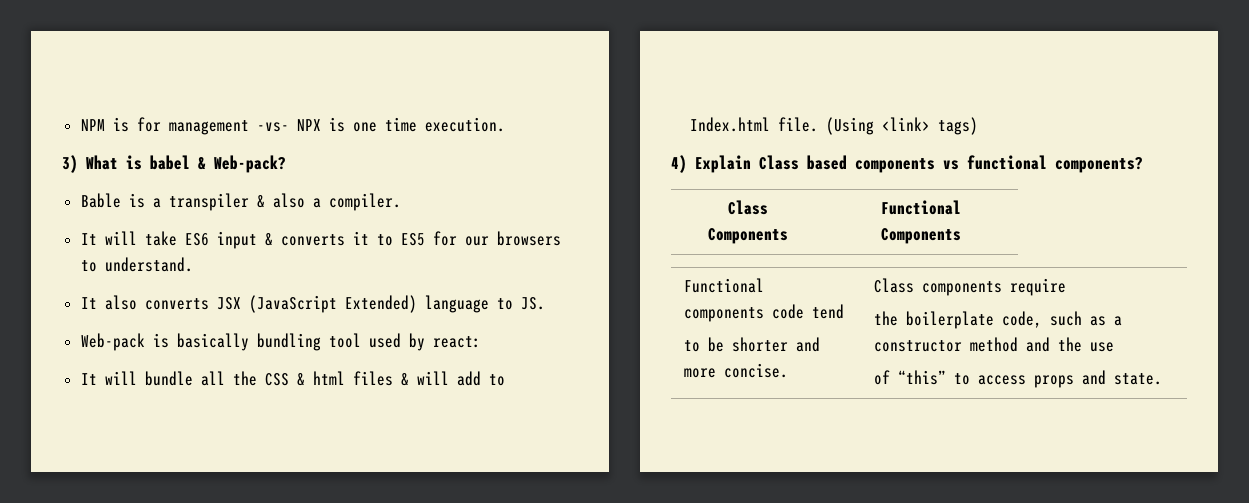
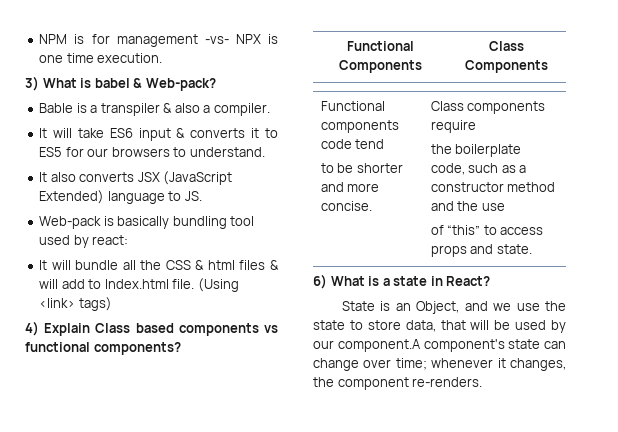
[728,200,768,215] Class -> [346,41,414,51] Functional
[881,200,961,215] Functional -> [488,41,524,51] Class
(1163, 379) none -> [313,274,491,289] [341,301,566,314] [313,320,566,333] [313,339,566,352] [313,358,566,371] [313,377,483,390] // 6) What is a state in React? // State is an Object, and we use the state to store data, that will be used by our component.A component's state can change over time; whenever it changes, the component re-renders.

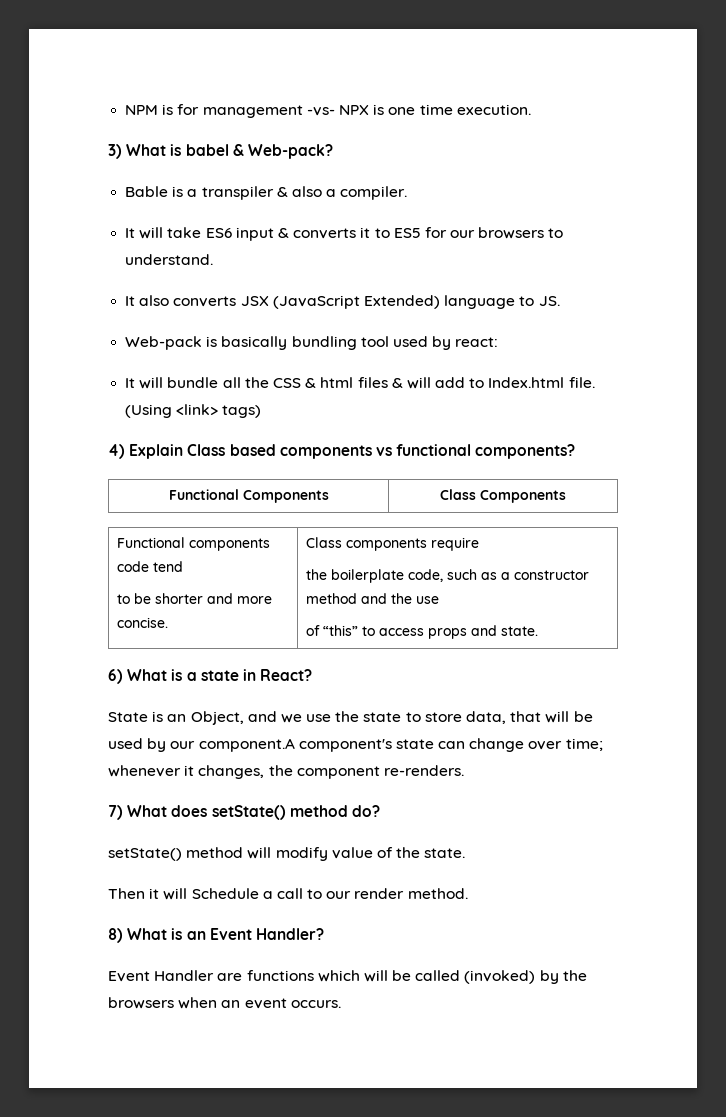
(483, 382) none -> [108,805,380,820] [108,847,466,861] [108,888,468,900] [108,928,324,943] [108,970,587,984] [108,997,341,1009] // 7) What does setState() method do? // setState() method will modify value of the state. // Then it will Schedule a call to our render method. // 8) What is an Event Handler? // Event Handler are functions which will be called (invoked) by the browsers when an event occurs.

